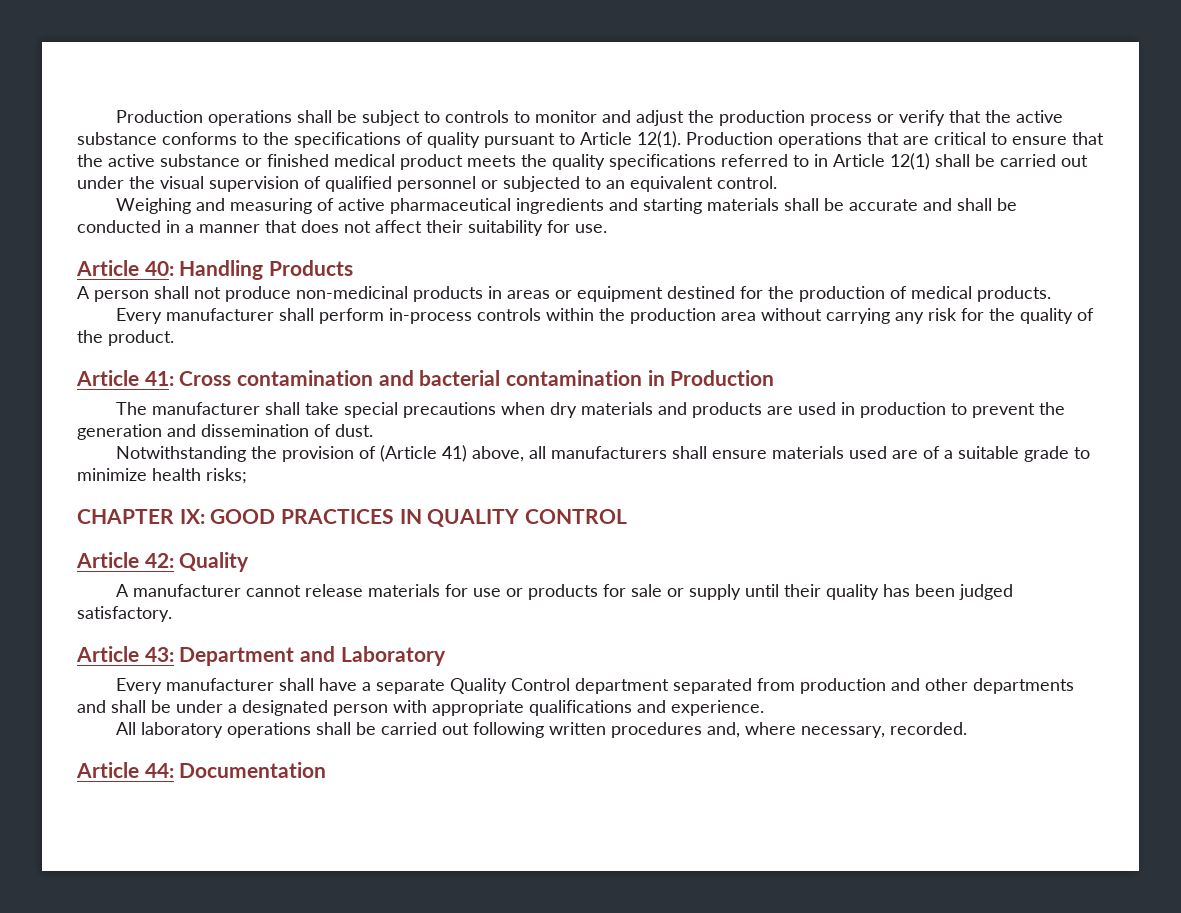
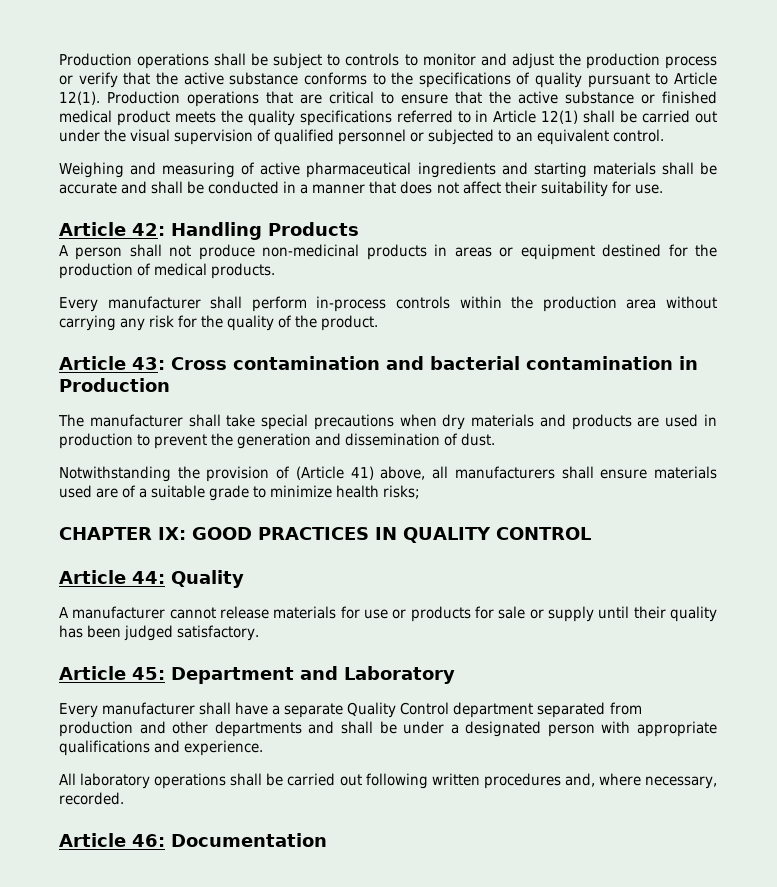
[144,261,174,276] 40: -> [132,223,165,236] 42:
[144,371,174,386] 41: -> [132,357,165,370] 43:
[144,553,174,568] 42: -> [132,571,165,584] 44:
[144,647,174,662] 43: -> [132,667,165,680] 45:
[144,763,174,778] 44: -> [132,834,165,847] 46:

